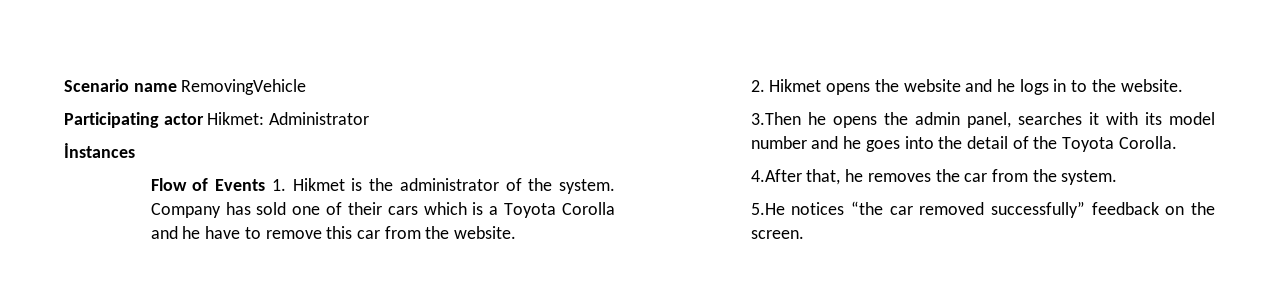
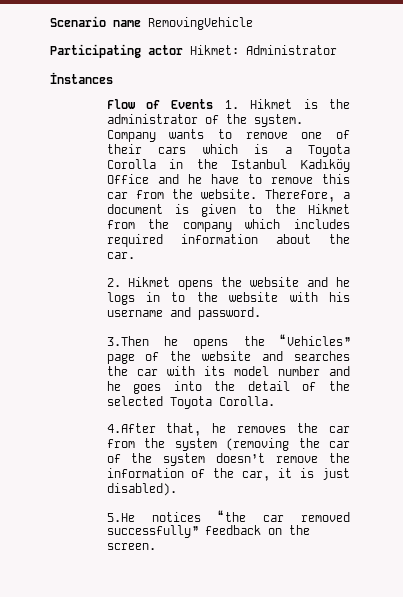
[225,202,287,215] has sold -> [169,129,288,139] wants to remove
(615, 208) none -> [169,159,350,172] [106,174,149,184] in the Istanbul Kadıköy Office
(517, 232) none -> [264,189,350,202] [106,204,350,217] [106,219,350,232] [106,234,350,247] [106,252,135,259] Therefore, a document is given to the Hikmet from the company which includes required information about the car.
[1120,79,1183,92] [750,112,1099,128] website. // 3.Then he opens the admin panel, searches it -> [229,292,350,302] [106,307,261,320] [106,334,350,349] [106,351,350,364] [106,366,158,376] website with his username and password. // 3.Then he opens the “Vehicles” page of the website and searches the car
(1058, 142) none -> [106,396,163,406] selected
[1061,170,1118,185] system. -> [174,438,350,451] [106,453,350,466] [106,468,350,481] [106,483,177,496] system (removing the car of the system doesn’t remove the information of the car, it is just disabled).

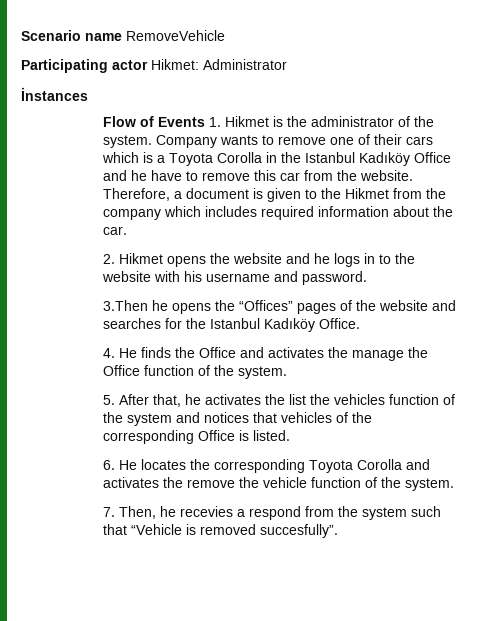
[148,17,253,30] RemovingVehicle -> [126,30,225,41] RemoveVehicle
[280,334,350,346] [106,354,135,364] “Vehicles” page -> [238,300,336,314] “Offices” pages
[106,366,350,376] [106,381,350,394] [106,396,275,409] [106,423,350,436] [106,438,350,451] [106,453,350,466] [106,468,350,481] [106,483,177,496] [106,510,350,522] [106,525,310,538] [106,543,156,550] the car with its model number and he goes into the detail of the selected Toyota Corolla. // 4.After that, he removes the car from the system (removing the car of the system doesn’t remove the information of the car, it is just disabled). // 5.He notices “the car removed successfully” feedback on the screen. -> [164,318,360,332] [102,347,428,361] [102,365,287,379] [102,394,455,407] [102,412,372,426] [102,430,290,444] [102,459,430,473] [102,477,454,491] [102,506,441,520] [102,524,338,538] for the Istanbul Kadıköy Office. // 4. He finds the Office and activates the manage the Office function of the system. // 5. After that, he activates the list the vehicles function of the system and notices that vehicles of the corresponding Office is listed. // 6. He locates the corresponding Toyota Corolla and activates the remove the vehicle function of the system. // 7. Then, he recevies a respond from the system such that “Vehicle is removed succesfully”.

